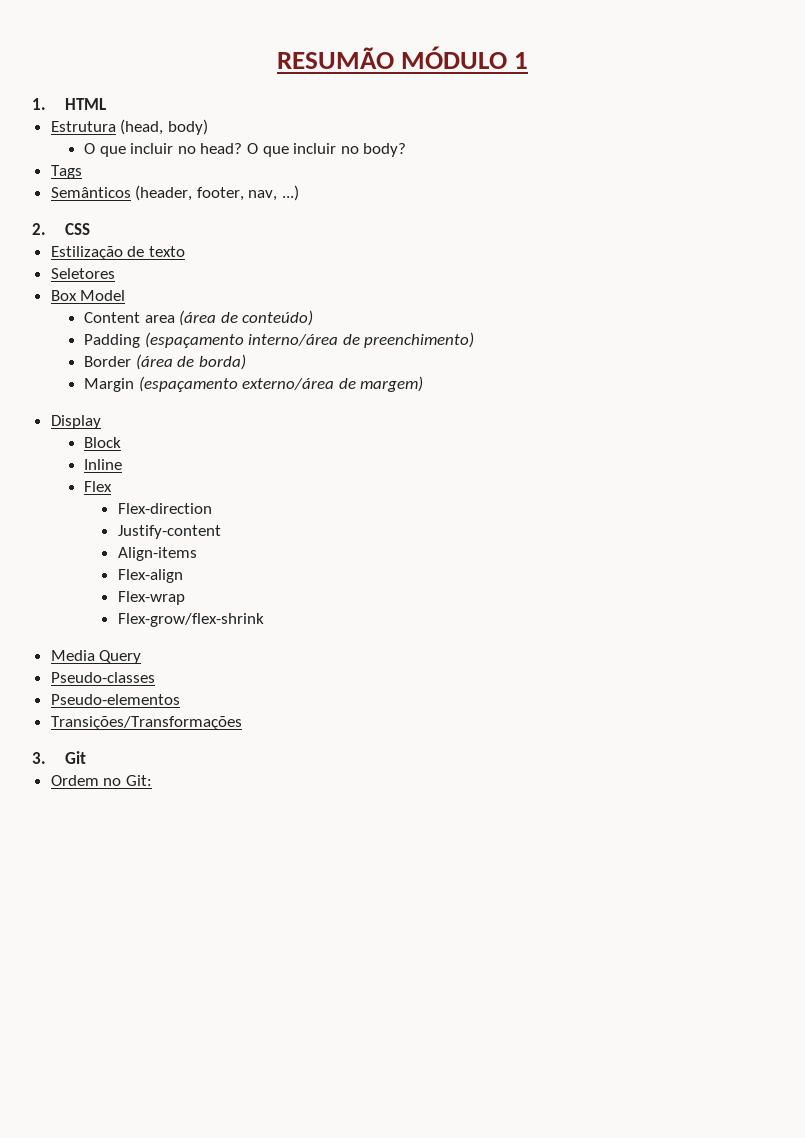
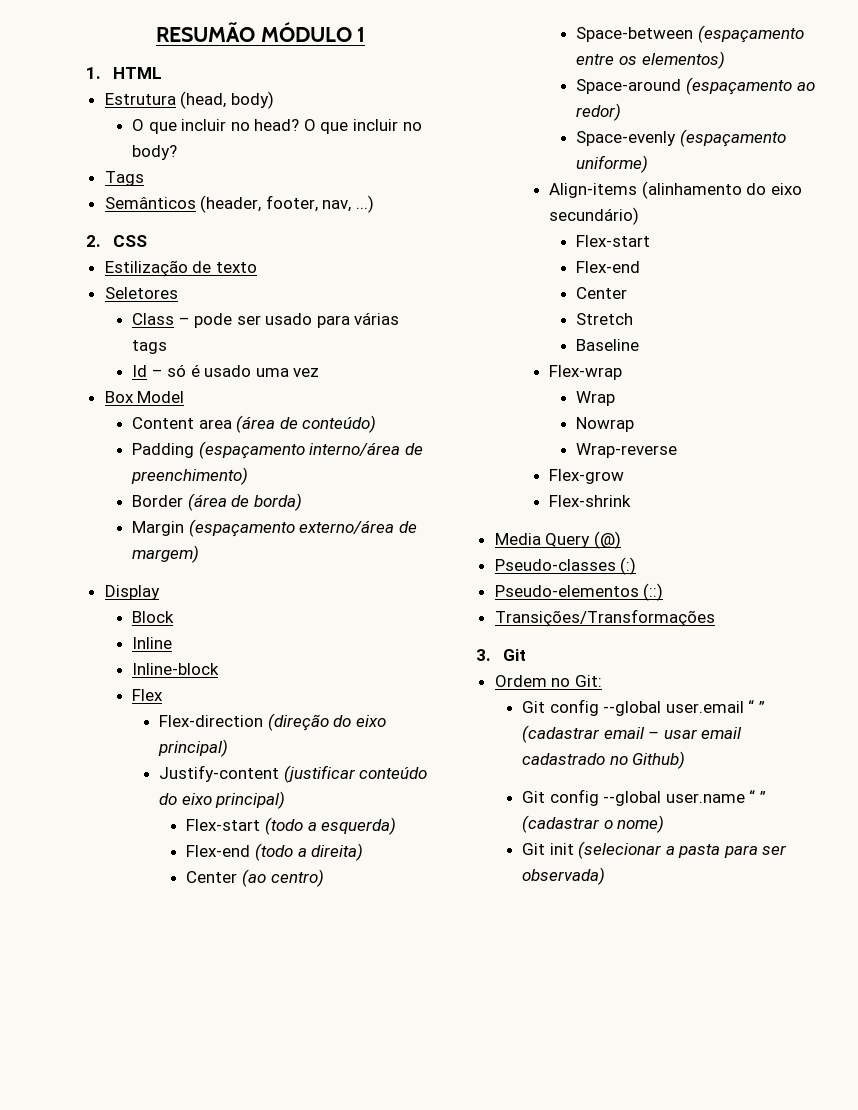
(115, 273) none -> [131,312,400,328] [131,340,167,354] [131,364,320,377] // Class – pode ser usado para várias tags // Id – só é usado uma vez
(123, 464) none -> [131,663,219,675] // Inline-block
[117,525,221,539] [117,547,197,561] [117,569,183,583] [117,591,185,605] [117,613,264,627] // Justify-content // Align-items // Flex-align // Flex-wrap // Flex-grow/flex-shrink -> [267,713,386,731] [158,739,229,757] [159,765,428,783] [159,791,286,809] [186,817,397,835] [186,843,364,861] [186,869,324,887] [576,25,804,43] [576,51,725,69] [576,77,815,95] [576,103,622,121] [576,129,786,147] [576,155,649,173] [549,181,802,199] [549,207,640,225] [576,235,651,247] [576,261,641,273] [576,287,628,299] [576,313,634,325] [576,339,640,351] [549,365,623,380] [576,391,616,406] [576,417,635,432] [576,443,678,458] [549,469,625,484] [549,495,632,507] (direção do eixo principal) // Justify-content (justificar conteúdo do eixo principal) // Flex-start (todo a esquerda) // Flex-end (todo a direita) // Center (ao centro) // Space-between (espaçamento entre os elementos) // Space-around (espaçamento ao redor) // Space-evenly (espaçamento uniforme) // Align-items (alinhamento do eixo secundário) // Flex-start // Flex-end // Center // Stretch // Baseline // Flex-wrap // Wrap // Nowrap // Wrap-reverse // Flex-grow // Flex-shrink
(142, 657) none -> [593,531,621,549] (@)
(155, 677) none -> [620,557,637,575] (:)
(180, 699) none -> [643,583,664,601] (::)
(152, 780) none -> [521,699,765,716] [521,725,743,743] [521,751,686,769] [521,789,766,806] [521,815,665,833] [521,841,787,859] [521,867,605,885] // Git config --global user.email “ ” (cadastrar email – usar email cadastrado no Github) // Git config --global user.name “ ” (cadastrar o nome) // Git init (selecionar a pasta para ser observada)

